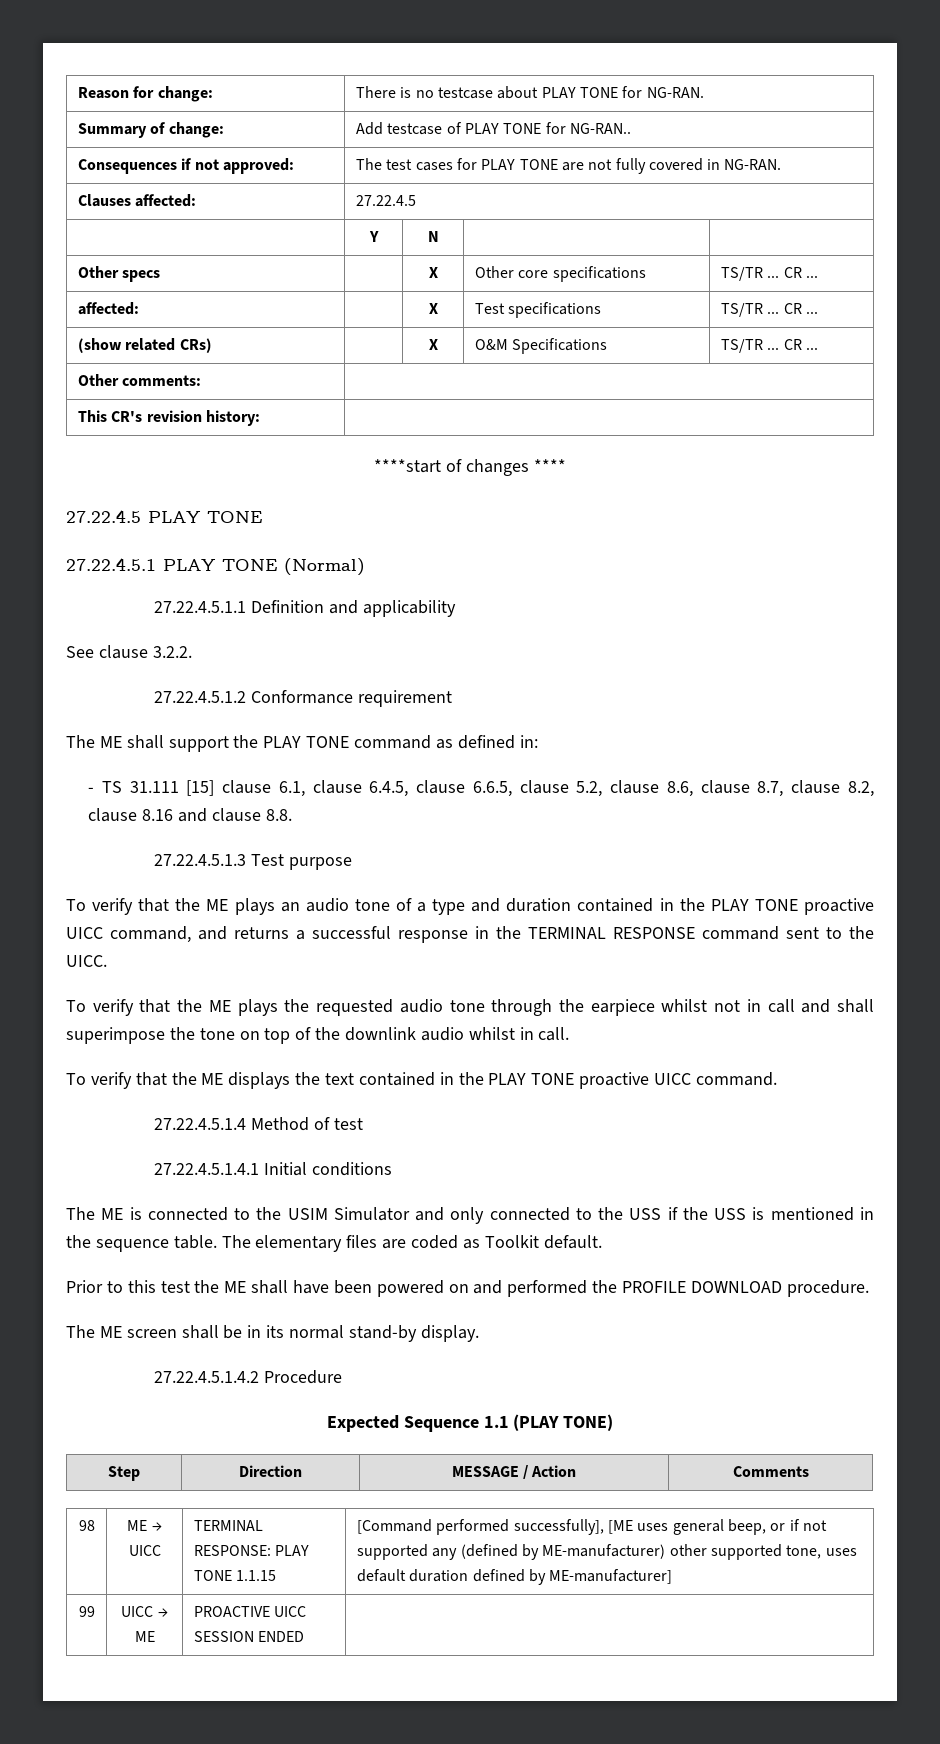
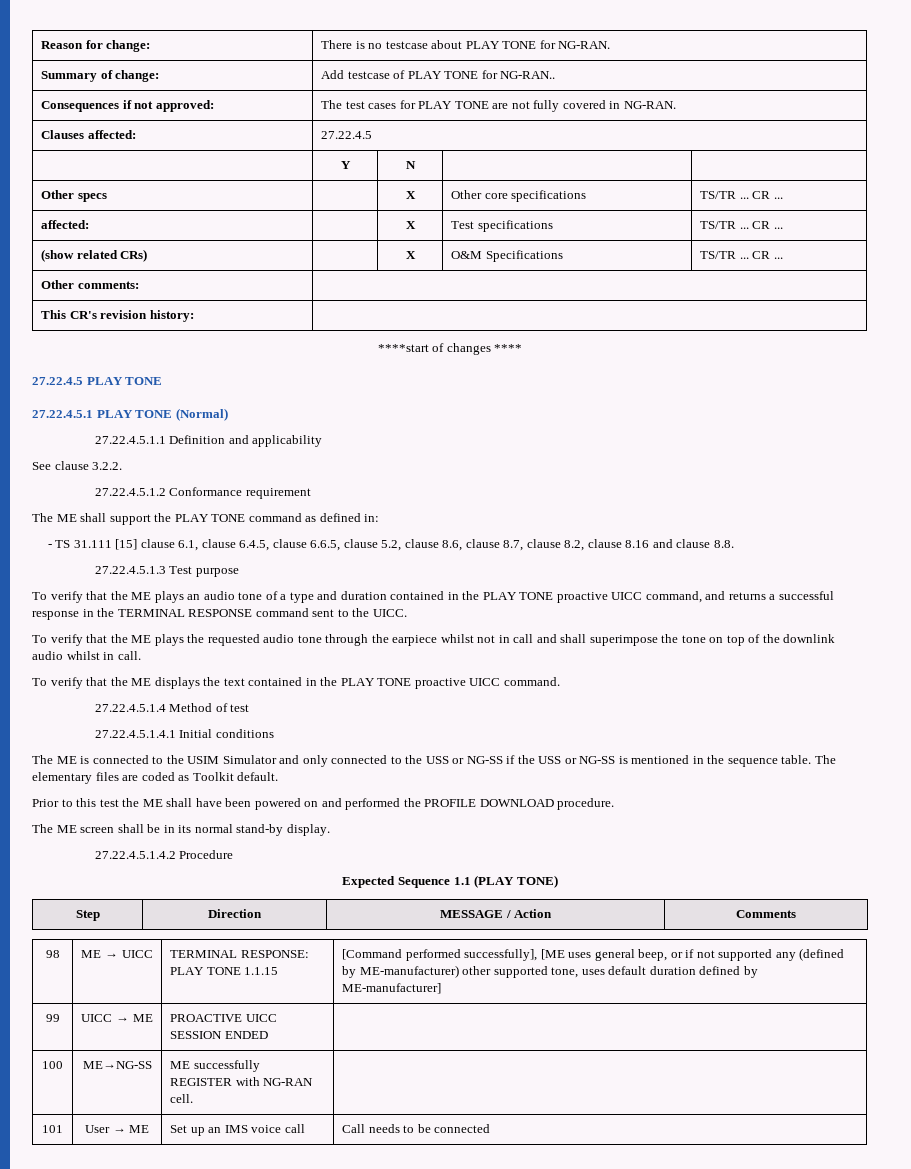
(662, 1214) none -> [452,756,503,764] or NG-SS
(747, 1214) none -> [564,756,616,764] or NG-SS
(305, 1636) none -> [42,1061,63,1069] [82,1061,152,1069] [170,1060,260,1072] [170,1077,314,1086] [170,1094,194,1103] [42,1125,63,1133] [84,1125,150,1133] [170,1124,305,1136] [342,1124,491,1133] // 100 | ME→NG-SS | ME successfully REGISTER with NG-RAN cell. | // 101 | User → ME | Set up an IMS voice call | Call needs to be connected

